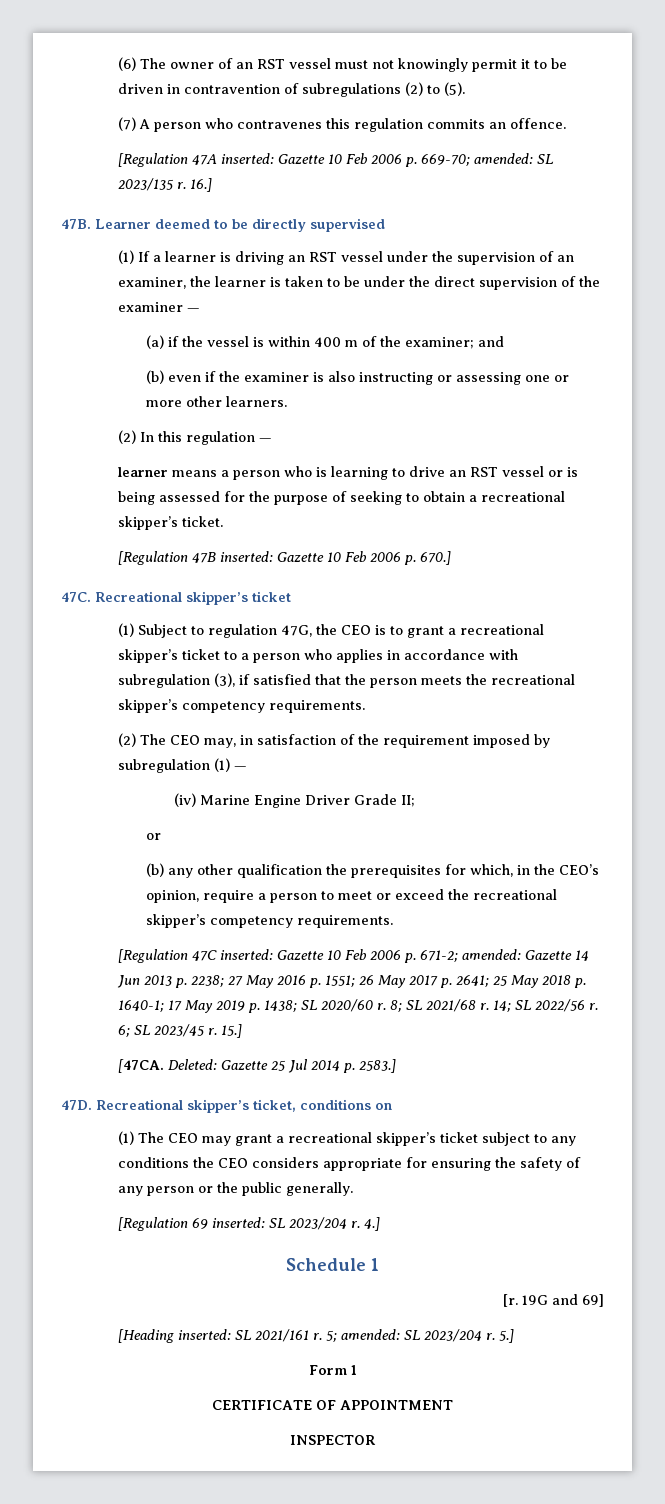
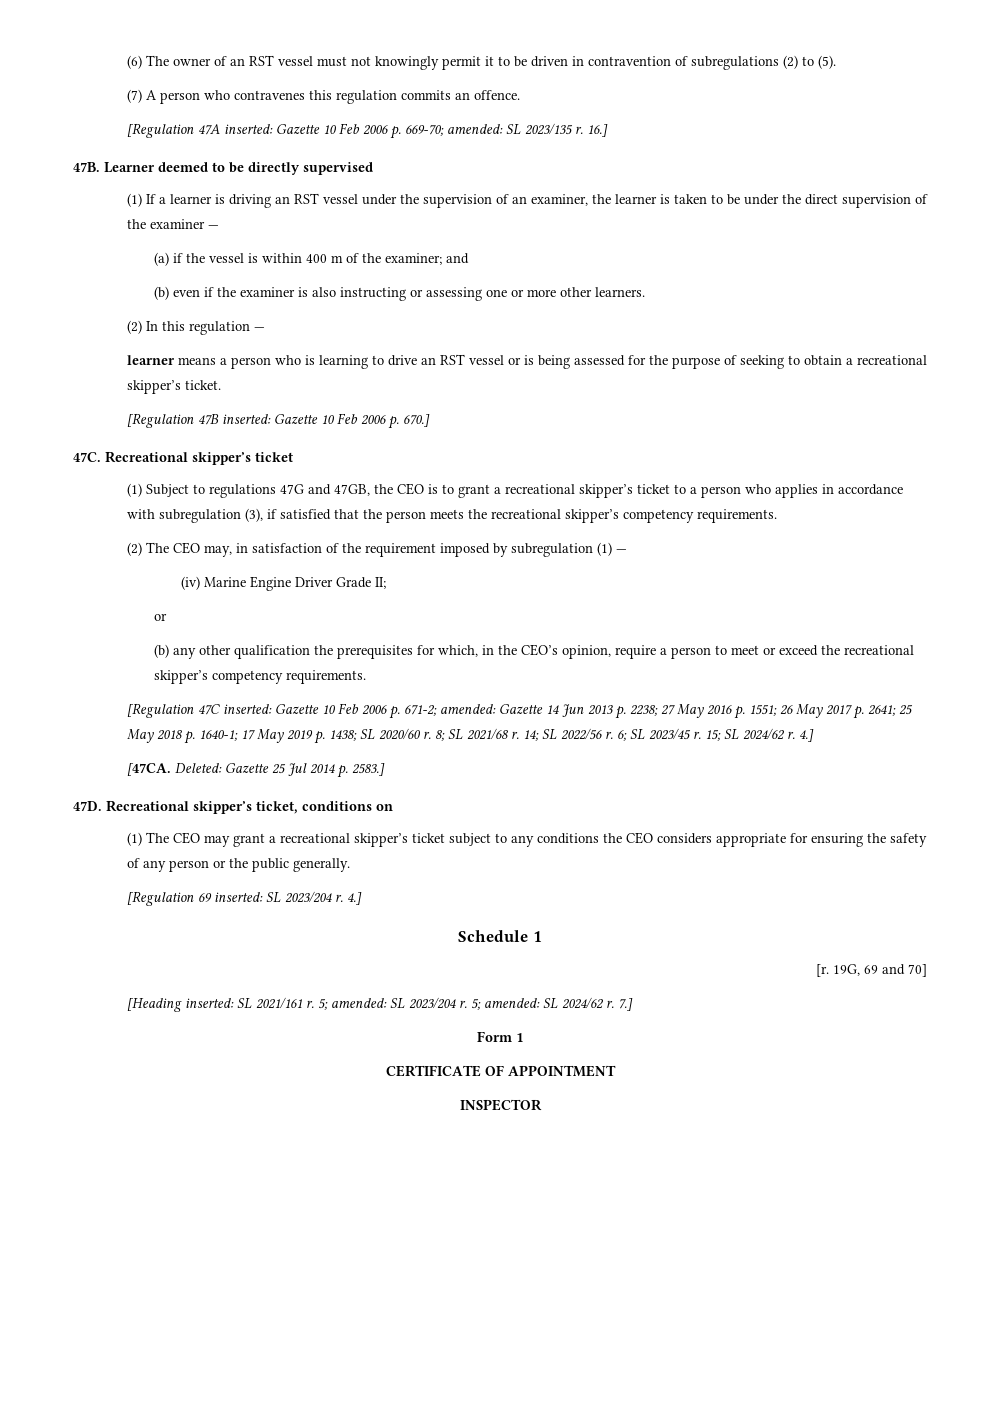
[207,624,312,638] regulation 47G, -> [208,484,370,498] regulations 47G and 47GB,
[220,1024,242,1038] 15.] -> [704,728,814,742] 15; SL 2024/62 r. 4.]
[522,1294,604,1307] 19G and 69] -> [833,964,927,977] 19G, 69 and 70]
[498,1329,514,1343] 5.] -> [470,997,633,1011] 5; amended: SL 2024/62 r. 7.]

